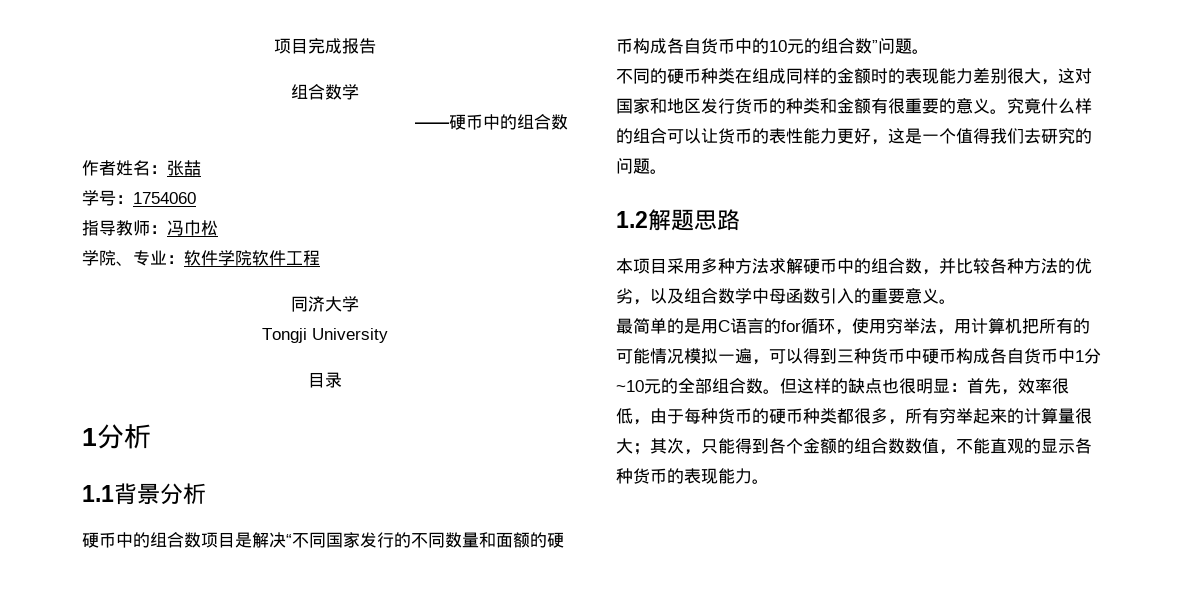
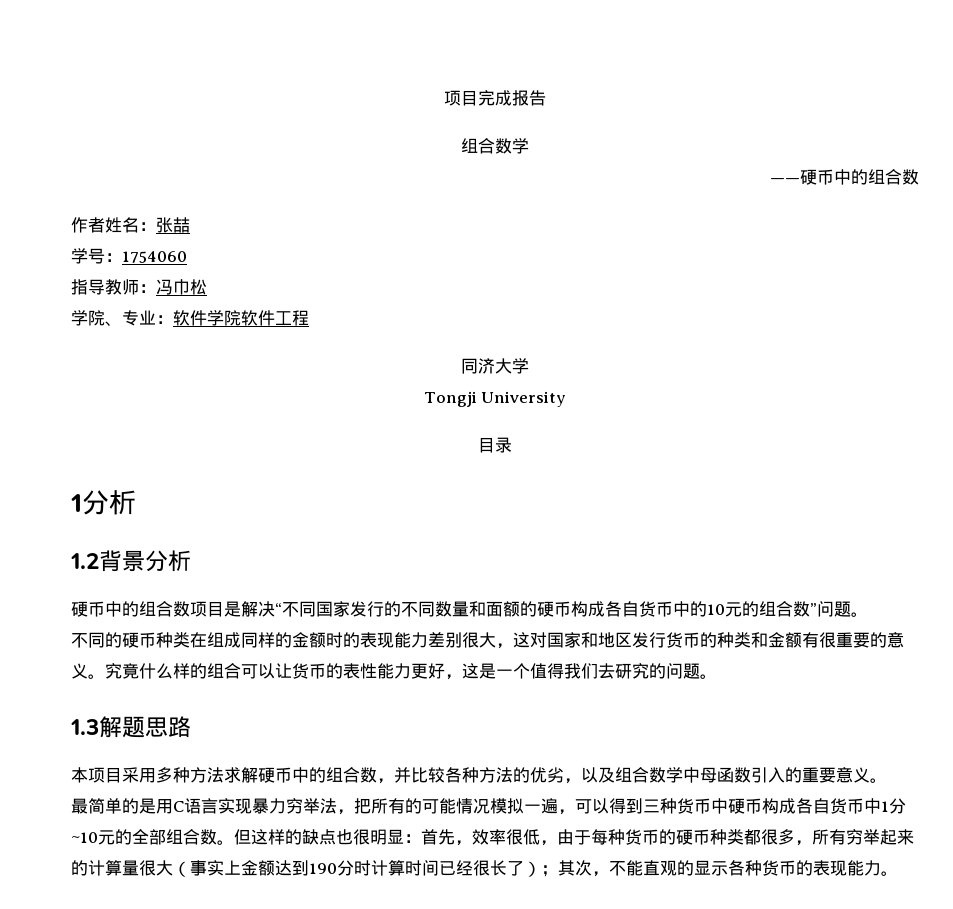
[82,485,114,502] 1.1 -> [70,553,99,569] 1.2
[616,211,648,228] 1.2 -> [70,719,99,735] 1.3
[764,318,1022,335] 的for循环，使用穷举法，用计算机 -> [218,798,354,815] 实现暴力穷举法，
[633,438,939,455] ；其次，只能得到各个金额的组合数数值 -> [173,860,592,877] （事实上金额达到190分时计算时间已经很长了）；其次

